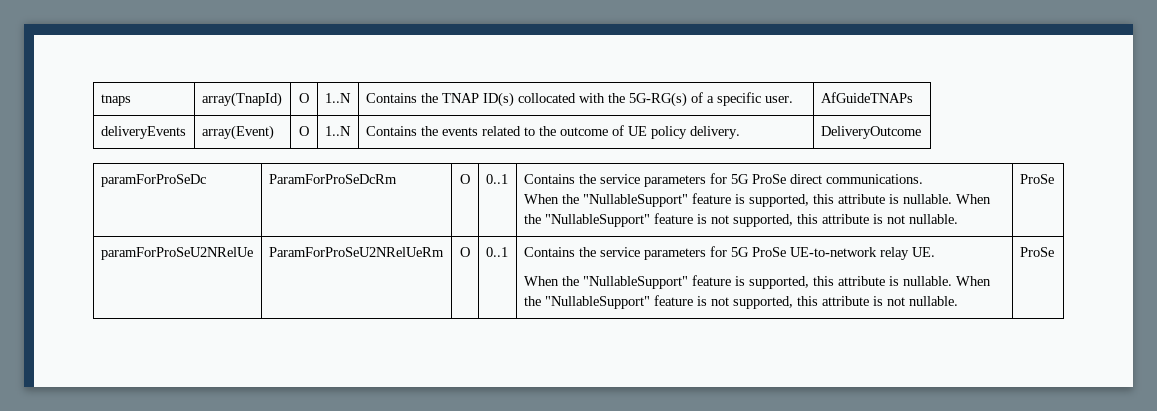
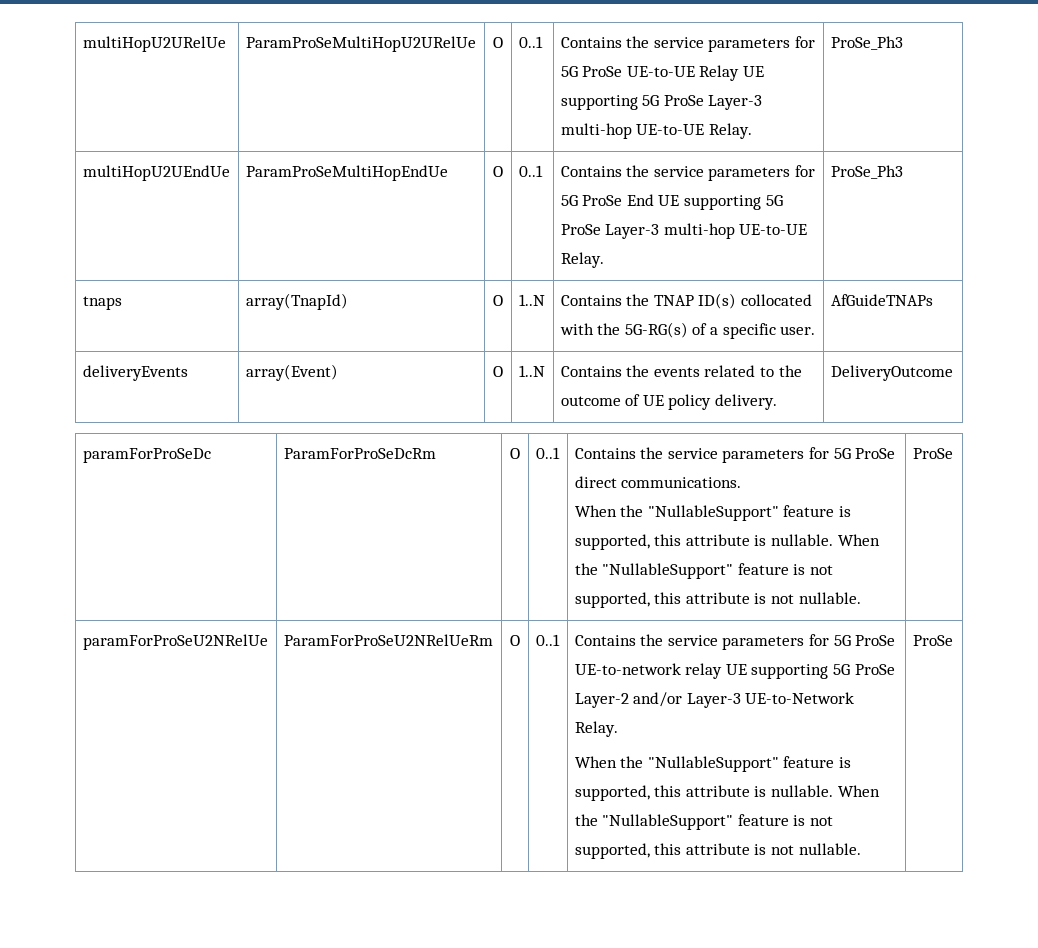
(100, 100) none -> [82,36,226,52] [245,36,476,52] [493,37,503,48] [518,36,543,48] [560,36,816,52] [560,65,765,81] [560,95,763,110] [560,123,752,139] [830,36,903,50] [82,165,230,181] [245,165,448,181] [493,166,503,177] [518,165,543,177] [560,165,816,181] [560,194,783,210] [560,223,808,239] [560,252,604,268] [830,165,903,179] multiHopU2URelUe | ParamProSeMultiHopU2URelUe | O | 0..1 | Contains the service parameters for 5G ProSe UE-to-UE Relay UE supporting 5G ProSe Layer-3 multi-hop UE-to-UE Relay. | ProSe_Ph3 // multiHopU2UEndUe | ParamProSeMultiHopEndUe | O | 0..1 | Contains the service parameters for 5G ProSe End UE supporting 5G ProSe Layer-3 multi-hop UE-to-UE Relay. | ProSe_Ph3 //
[911,247,935,257] UE. -> [725,664,895,679] [574,692,855,708] [574,721,618,737] UE supporting 5G ProSe Layer-2 and/or Layer-3 UE-to-Network Relay.

